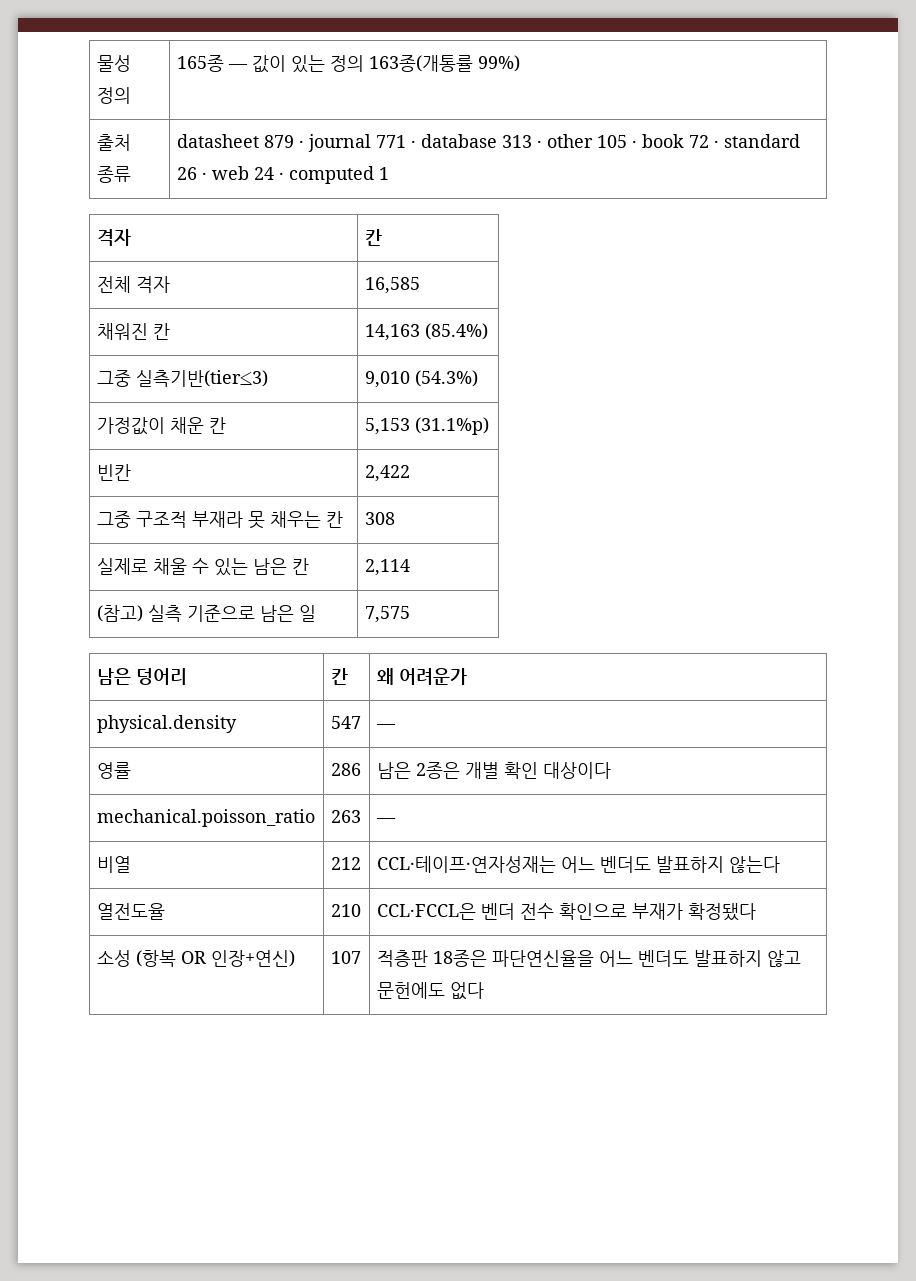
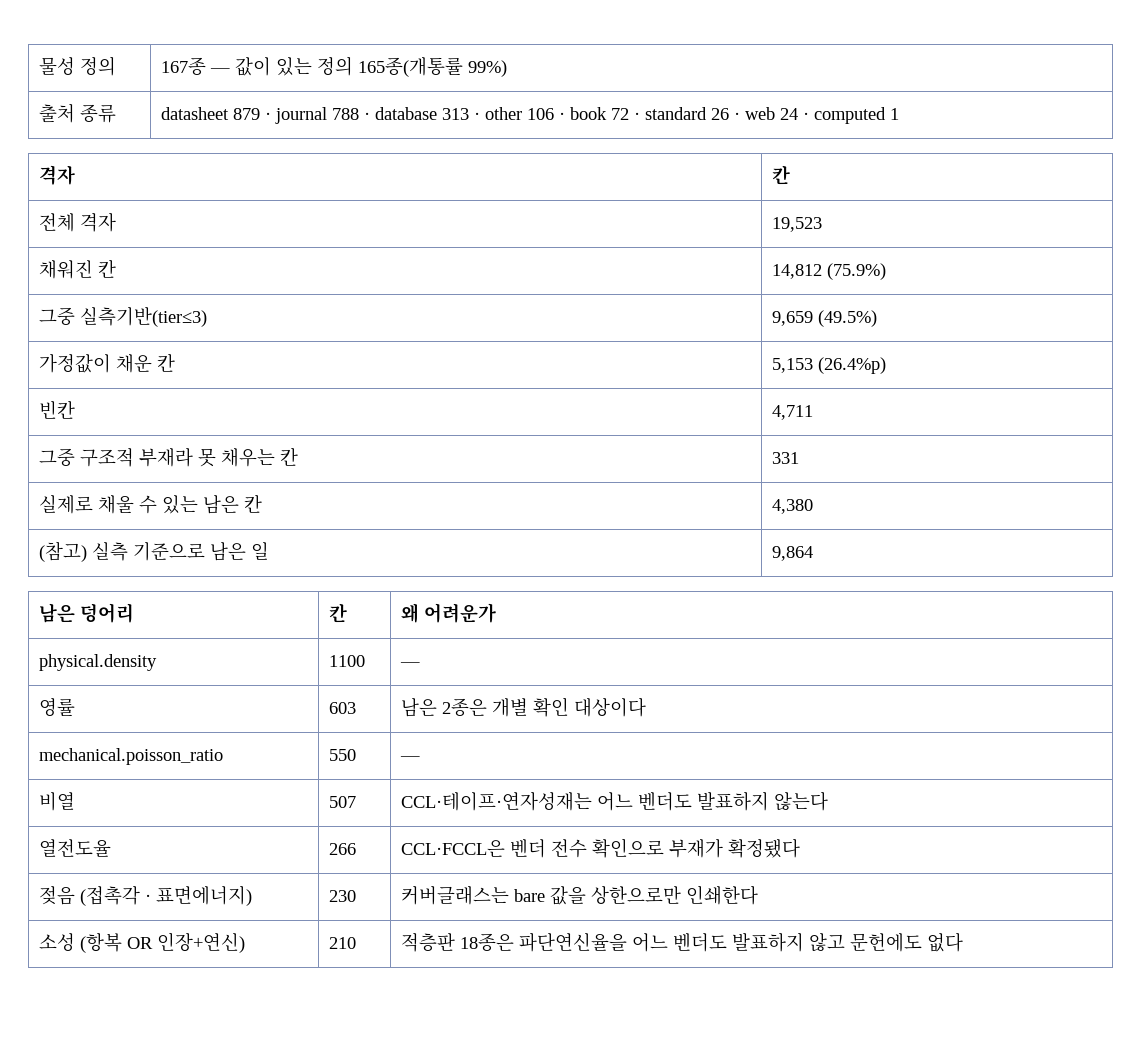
[176,55,224,72] 165종 -> [160,57,206,75] 167종
[368,55,473,72] 163종(개통률 -> [357,57,463,77] 165종(개통률
[375,135,406,148] 771 -> [331,108,359,120] 788
[596,135,627,148] 105 -> [526,108,554,120] 106
[364,277,420,294] 16,585 -> [771,217,822,232] 19,523
[364,323,488,341] 14,163 (85.4%) -> [771,263,886,280] 14,812 (75.9%)
[364,370,478,388] 9,010 (54.3%) -> [771,310,877,327] 9,659 (49.5%)
[414,417,489,435] (31.1%p) -> [817,357,886,374] (26.4%p)
[364,465,410,482] 2,422 -> [771,405,813,420] 4,711
[364,512,395,525] 308 -> [771,452,799,464] 331
[364,559,410,576] 2,114 -> [771,499,813,514] 4,380
[364,606,410,623] 7,575 -> [771,546,813,561] 9,864
[330,716,361,729] 547 -> [328,655,365,667] 1100
[330,763,361,776] 286 -> [328,702,356,714] 603
[330,810,361,823] 263 -> [328,749,356,761] 550
[330,857,361,870] 212 -> [328,796,356,808] 507
[330,904,361,917] 210 -> [328,843,356,855] 266
(756, 912) none -> [38,885,252,906] [328,890,356,902] [400,885,758,905] // 젖음 (접촉각 · 표면에너지) | 230 | 커버글래스는 bare 값을 상한으로만 인쇄한다
[330,951,361,964] 107 -> [328,937,356,949] 210

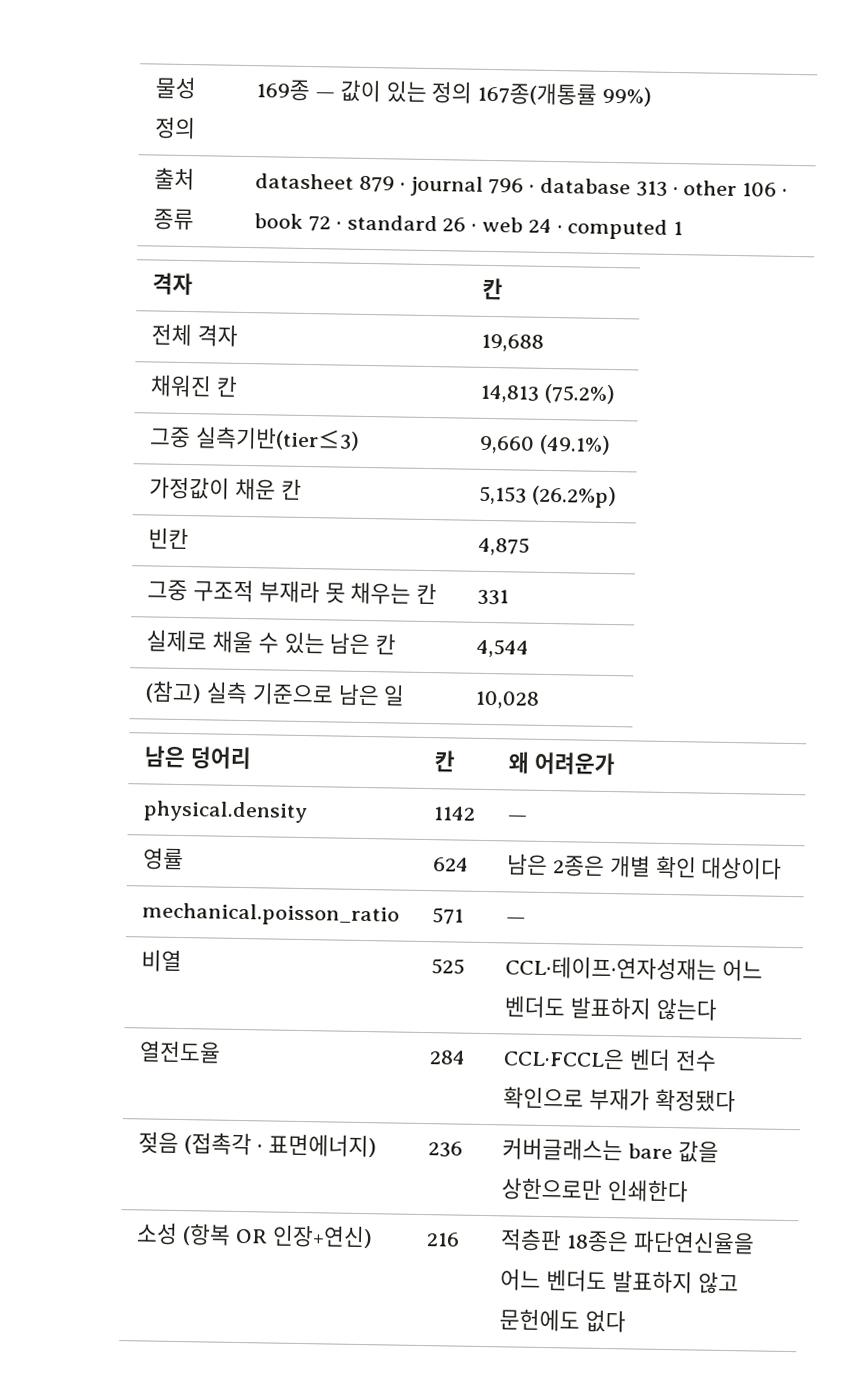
[160,57,206,75] 167종 -> [256,79,311,102] 169종
[357,57,463,77] 165종(개통률 -> [477,81,598,106] 167종(개통률
[331,108,359,120] 788 -> [488,177,525,195] 796
[771,217,822,232] 19,523 -> [481,333,545,352] 19,688
[771,263,886,280] 14,812 (75.9%) -> [480,383,616,405] 14,813 (75.2%)
[771,310,877,327] 9,659 (49.5%) -> [479,434,611,455] 9,660 (49.1%)
[817,357,886,374] (26.4%p) -> [531,485,617,509] (26.2%p)
[771,405,813,420] 4,711 -> [478,536,531,556] 4,875
[771,499,813,514] 4,380 -> [476,638,530,658] 4,544
[771,546,813,561] 9,864 -> [475,690,540,709] 10,028
[328,655,365,667] 1100 -> [433,806,477,821] 1142
[328,702,356,714] 603 -> [433,857,470,872] 624
[328,749,356,761] 550 -> [432,907,465,925] 571
[328,796,356,808] 507 -> [431,958,466,975] 525
[328,843,356,855] 266 -> [429,1050,467,1065] 284
[328,890,356,902] 230 -> [428,1141,464,1158] 236
[328,937,356,949] 210 -> [426,1232,461,1247] 216

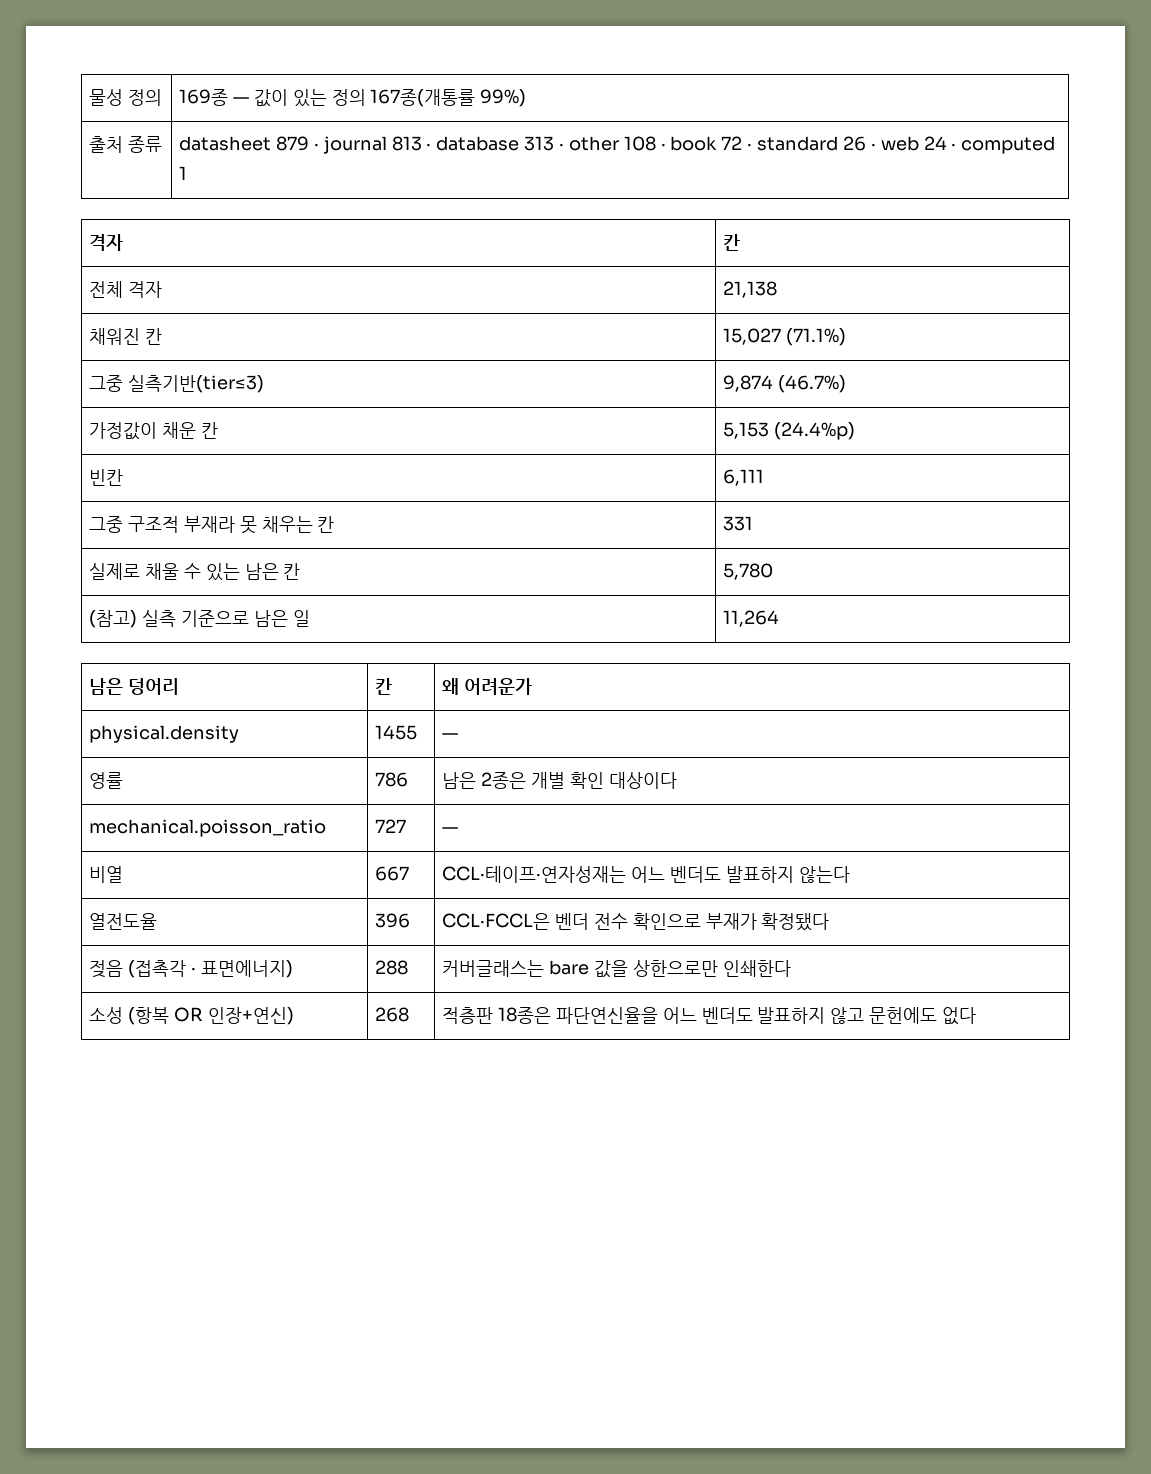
[488,177,525,195] 796 -> [391,136,422,151] 813
[742,182,778,197] 106 -> [623,136,656,151] 108
[481,333,545,352] 19,688 -> [723,281,778,298] 21,138
[480,383,616,405] 14,813 (75.2%) -> [723,328,847,346] 15,027 (71.1%)
[479,434,611,455] 9,660 (49.1%) -> [723,375,847,393] 9,874 (46.7%)
[531,485,617,509] (26.2%p) -> [774,422,856,440] (24.4%p)
[478,536,531,556] 4,875 -> [723,469,765,486] 6,111
[476,638,530,658] 4,544 -> [723,563,774,580] 5,780
[475,690,540,709] 10,028 -> [723,610,780,627] 11,264
[433,806,477,821] 1142 -> [375,725,418,740] 1455
[433,857,470,872] 624 -> [375,772,409,787] 786
[432,907,465,925] 571 -> [375,819,407,833] 727
[431,958,466,975] 525 -> [375,866,410,881] 667
[429,1050,467,1065] 284 -> [375,913,411,928] 396
[428,1141,464,1158] 236 -> [375,960,409,975] 288
[426,1232,461,1247] 216 -> [375,1007,410,1022] 268

